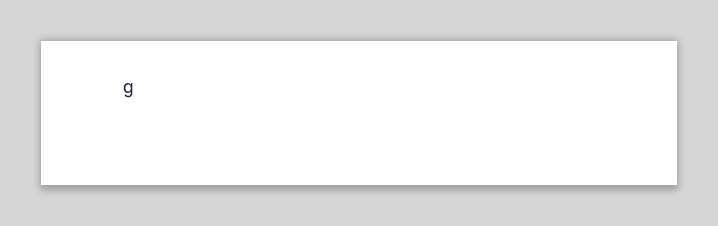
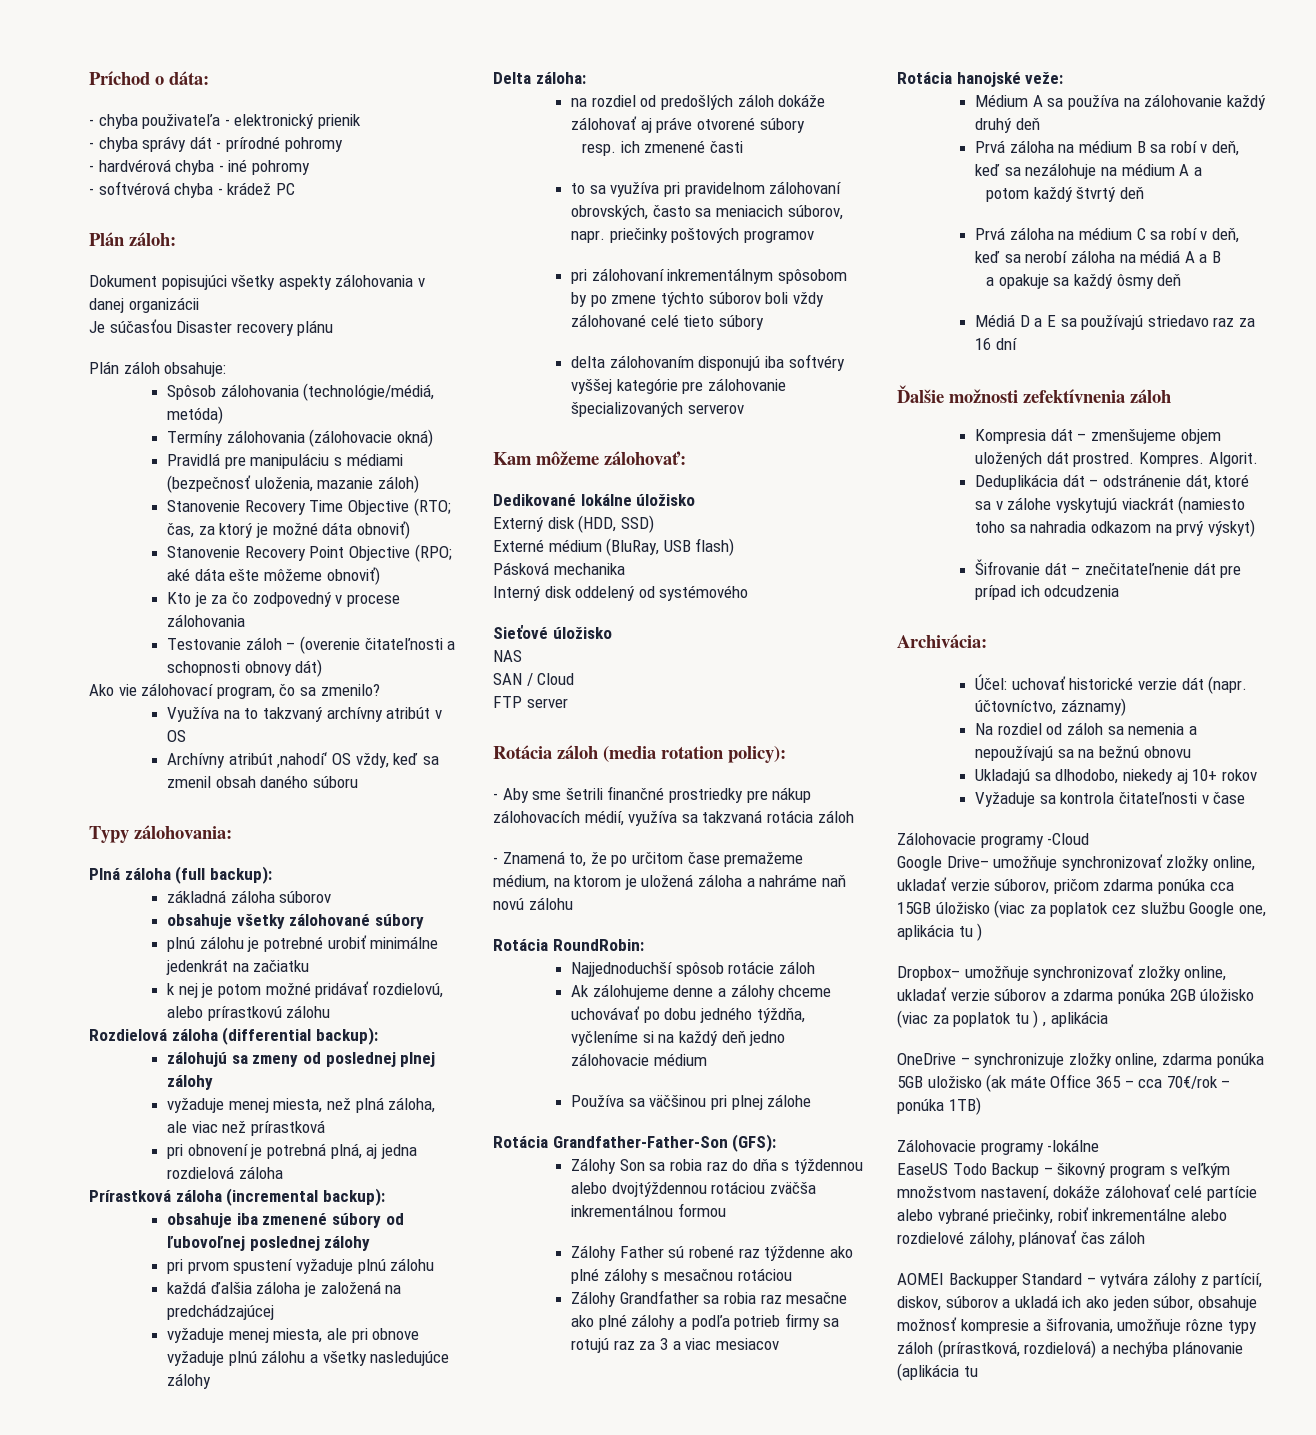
[123,83,134,98] g -> [89,71,209,85] [89,114,361,129] [89,136,343,152] [89,159,310,175] [89,181,295,198] [89,232,176,246] [89,274,425,290] [89,297,199,313] [89,319,334,336] [89,361,227,377] [167,383,435,401] [167,406,224,424] [167,429,433,447] [167,453,403,469] [167,475,419,493] [167,498,451,516] [167,521,410,539] [167,544,452,562] [167,567,380,585] [167,592,400,607] [167,614,246,627] [167,636,456,654] [167,659,323,677] [89,683,380,699] [167,707,442,722] [167,730,187,742] [167,752,439,768] [167,775,358,788] [89,825,232,843] [89,866,272,884] [167,890,332,903] [167,913,424,929] [167,935,439,952] [166,959,310,975] [167,981,443,998] [167,1005,331,1021] [89,1027,378,1045] [167,1052,436,1067] [167,1075,214,1090] [167,1097,436,1113] [167,1120,325,1136] [167,1143,417,1159] [167,1166,283,1179] [89,1188,385,1206] [167,1213,404,1228] [167,1236,371,1251] [167,1258,435,1274] [167,1281,402,1297] [167,1304,275,1320] [167,1328,420,1343] [167,1350,450,1366] [167,1373,212,1389] [493,72,586,84] [571,94,826,110] [571,116,805,133] [582,140,744,156] [571,181,843,197] [571,205,843,220] [571,228,814,243] [571,268,847,284] [571,292,824,307] [571,314,764,330] [571,354,845,371] [571,378,786,394] [571,402,744,417] [493,451,686,465] [493,494,696,506] [493,515,654,533] [493,538,735,556] [493,562,625,575] [493,585,749,601] [493,625,612,639] [493,650,522,662] [493,673,575,686] [493,696,568,708] [493,745,786,763] [493,786,812,803] [493,810,854,826] [493,851,804,867] [493,874,846,890] [493,897,573,910] [493,939,644,951] [571,961,815,977] [571,984,832,1000] [571,1006,805,1023] [571,1031,786,1046] [571,1053,707,1066] [571,1094,812,1110] [493,1134,777,1152] [571,1158,863,1174] [571,1181,816,1197] [571,1203,726,1217] [571,1245,853,1261] [571,1268,792,1284] [571,1290,848,1307] [571,1313,840,1330] [571,1338,779,1353] [897,72,1064,87] [975,94,1266,110] [975,118,1040,133] [975,140,1239,156] [975,163,1202,179] [986,187,1145,202] [975,227,1239,243] [975,250,1221,263] [986,274,1182,289] [975,314,1255,330] [975,338,1018,350] [897,385,1171,403] [975,428,1221,444] [975,451,1258,467] [975,474,1250,490] [975,496,1246,514] [975,519,1255,537] [975,559,1242,578] [975,585,1120,600] [897,634,987,648] [975,674,1248,694] [975,698,1126,716] [975,722,1197,735] [975,746,1191,761] [975,769,1257,784] [975,792,1246,807] [897,832,1090,848] [897,854,1255,871] [897,877,1234,894] [897,900,1266,918] [897,923,983,941] [897,964,1227,981] [897,987,1255,1004] [897,1010,1108,1028] [897,1053,1264,1068] [897,1074,1231,1092] [897,1097,981,1115] [897,1139,1100,1155] [897,1163,1231,1178] [897,1184,1257,1201] [897,1207,1227,1224] [897,1230,1146,1247] [897,1272,1263,1288] [897,1295,1257,1311] [897,1317,1257,1334] [897,1340,1243,1358] [897,1363,978,1381] Príchod o dáta: // - chyba použivateľa - elektronický prienik // - chyba správy dát - prírodné pohromy // - hardvérová chyba - iné pohromy // - softvérová chyba - krádež PC // Plán záloh: // Dokument popisujúci všetky aspekty zálohovania v danej organizácii // Je súčasťou Disaster recovery plánu // Plán záloh obsahuje: // Spôsob zálohovania (technológie/médiá, metóda) // Termíny zálohovania (zálohovacie okná) // Pravidlá pre manipuláciu s médiami (bezpečnosť uloženia, mazanie záloh) // Stanovenie Recovery Time Objective (RTO; čas, za ktorý je možné dáta obnoviť) // Stanovenie Recovery Point Objective (RPO; aké dáta ešte môžeme obnoviť) // Kto je za čo zodpovedný v procese zálohovania // Testovanie záloh – (overenie čitateľnosti a schopnosti obnovy dát) // Ako vie zálohovací program, čo sa zmenilo? // Využíva na to takzvaný archívny atribút v OS // Archívny atribút ‚nahodí‘ OS vždy, keď sa zmenil obsah daného súboru // Typy zálohovania: // Plná záloha (full backup): // základná záloha súborov // obsahuje všetky zálohované súbory // plnú zálohu je potrebné urobiť minimálne jedenkrát na začiatku // k nej je potom možné pridávať rozdielovú, alebo prírastkovú zálohu // Rozdielová záloha (differential backup): // zálohujú sa zmeny od poslednej plnej zálohy // vyžaduje menej miesta, než plná záloha, ale viac než prírastková // pri obnovení je potrebná plná, aj jedna rozdielová záloha // Prírastková záloha (incremental backup): // obsahuje iba zmenené súbory od ľubovoľnej poslednej zálohy // pri prvom spustení vyžaduje plnú zálohu // každá ďalšia záloha je založená na predchádzajúcej // vyžaduje menej miesta, ale pri obnove vyžaduje plnú zálohu a všetky nasledujúce zálohy // Delta záloha: // na rozdiel od predošlých záloh dokáže zálohovať aj práve otvorené súbory // resp. ich zmenené časti // to sa využíva pri pravidelnom zálohovaní obrovských, často sa meniacich súborov, napr. priečinky poštových programov // pri zálohovaní inkrementálnym spôsobom by po zmene týchto súborov boli vždy zálohované celé tieto súbory // delta zálohovaním disponujú iba softvéry vyššej kategórie pre zálohovanie špecializovaných serverov // Kam môžeme zálohovať: // Dedikované lokálne úložisko // Externý disk (HDD, SSD) // Externé médium (BluRay, USB flash) // Pásková mechanika // Interný disk oddelený od systémového // Sieťové úložisko // NAS // SAN / Cloud // FTP server // Rotácia záloh (media rotation policy): // - Aby sme šetrili finančné prostriedky pre nákup zálohovacích médií, využíva sa takzvaná rotácia záloh // - Znamená to, že po určitom čase premažeme médium, na ktorom je uložená záloha a nahráme naň novú zálohu // Rotácia RoundRobin: // Najjednoduchší spôsob rotácie záloh // Ak zálohujeme denne a zálohy chceme uchovávať po dobu jedného týždňa, vyčleníme si na každý deň jedno zálohovacie médium // Používa sa väčšinou pri plnej zálohe // Rotácia Grandfather-Father-Son (GFS): // Zálohy Son sa robia raz do dňa s týždennou alebo dvojtýždennou rotáciou zväčša inkrementálnou formou // Zálohy Father sú robené raz týždenne ako plné zálohy s mesačnou rotáciou // Zálohy Grandfather sa robia raz mesačne ako plné zálohy a podľa potrieb firmy sa rotujú raz za 3 a viac mesiacov // Rotácia hanojské veže: // Médium A sa používa na zálohovanie každý druhý deň // Prvá záloha na médium B sa robí v deň, keď sa nezálohuje na médium A a // potom každý štvrtý deň // Prvá záloha na médium C sa robí v deň, keď sa nerobí záloha na médiá A a B // a opakuje sa každý ôsmy deň // Médiá D a E sa používajú striedavo raz za 16 dní // Ďalšie možnosti zefektívnenia záloh // Kompresia dát – zmenšujeme objem uložených dát prostred. Kompres. Algorit. // Deduplikácia dát – odstránenie dát, ktoré sa v zálohe vyskytujú viackrát (namiesto toho sa nahradia odkazom na prvý výskyt) // Šifrovanie dát – znečitateľnenie dát pre prípad ich odcudzenia // Archivácia: // Účel: uchovať historické verzie dát (napr. účtovníctvo, záznamy) // Na rozdiel od záloh sa nemenia a nepoužívajú sa na bežnú obnovu // Ukladajú sa dlhodobo, niekedy aj 10+ rokov // Vyžaduje sa kontrola čitateľnosti v čase // Zálohovacie programy -Cloud // Google Drive– umožňuje synchronizovať zložky online, ukladať verzie súborov, pričom zdarma ponúka cca 15GB úložisko (viac za poplatok cez službu Google one, aplikácia tu ) // Dropbox– umožňuje synchronizovať zložky online, ukladať verzie súborov a zdarma ponúka 2GB úložisko (viac za poplatok tu ) , aplikácia // OneDrive – synchronizuje zložky online, zdarma ponúka 5GB uložisko (ak máte Office 365 – cca 70€/rok – ponúka 1TB) // Zálohovacie programy -lokálne // EaseUS Todo Backup – šikovný program s veľkým množstvom nastavení, dokáže zálohovať celé partície alebo vybrané priečinky, robiť inkrementálne alebo rozdielové zálohy, plánovať čas záloh // AOMEI Backupper Standard – vytvára zálohy z partícií, diskov, súborov a ukladá ich ako jeden súbor, obsahuje možnosť kompresie a šifrovania, umožňuje rôzne typy záloh (prírastková, rozdielová) a nechýba plánovanie (aplikácia tu

